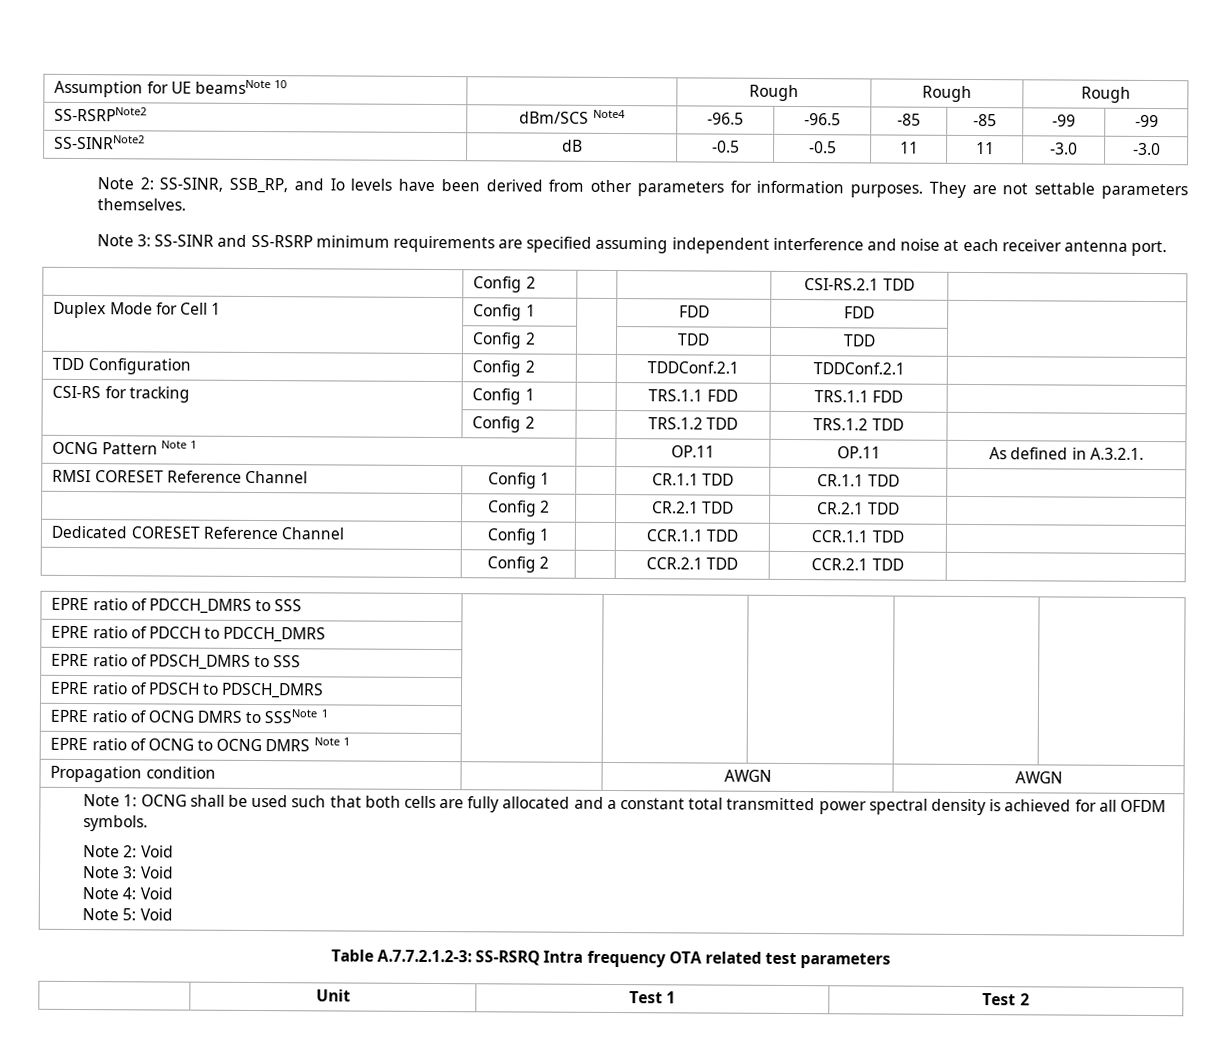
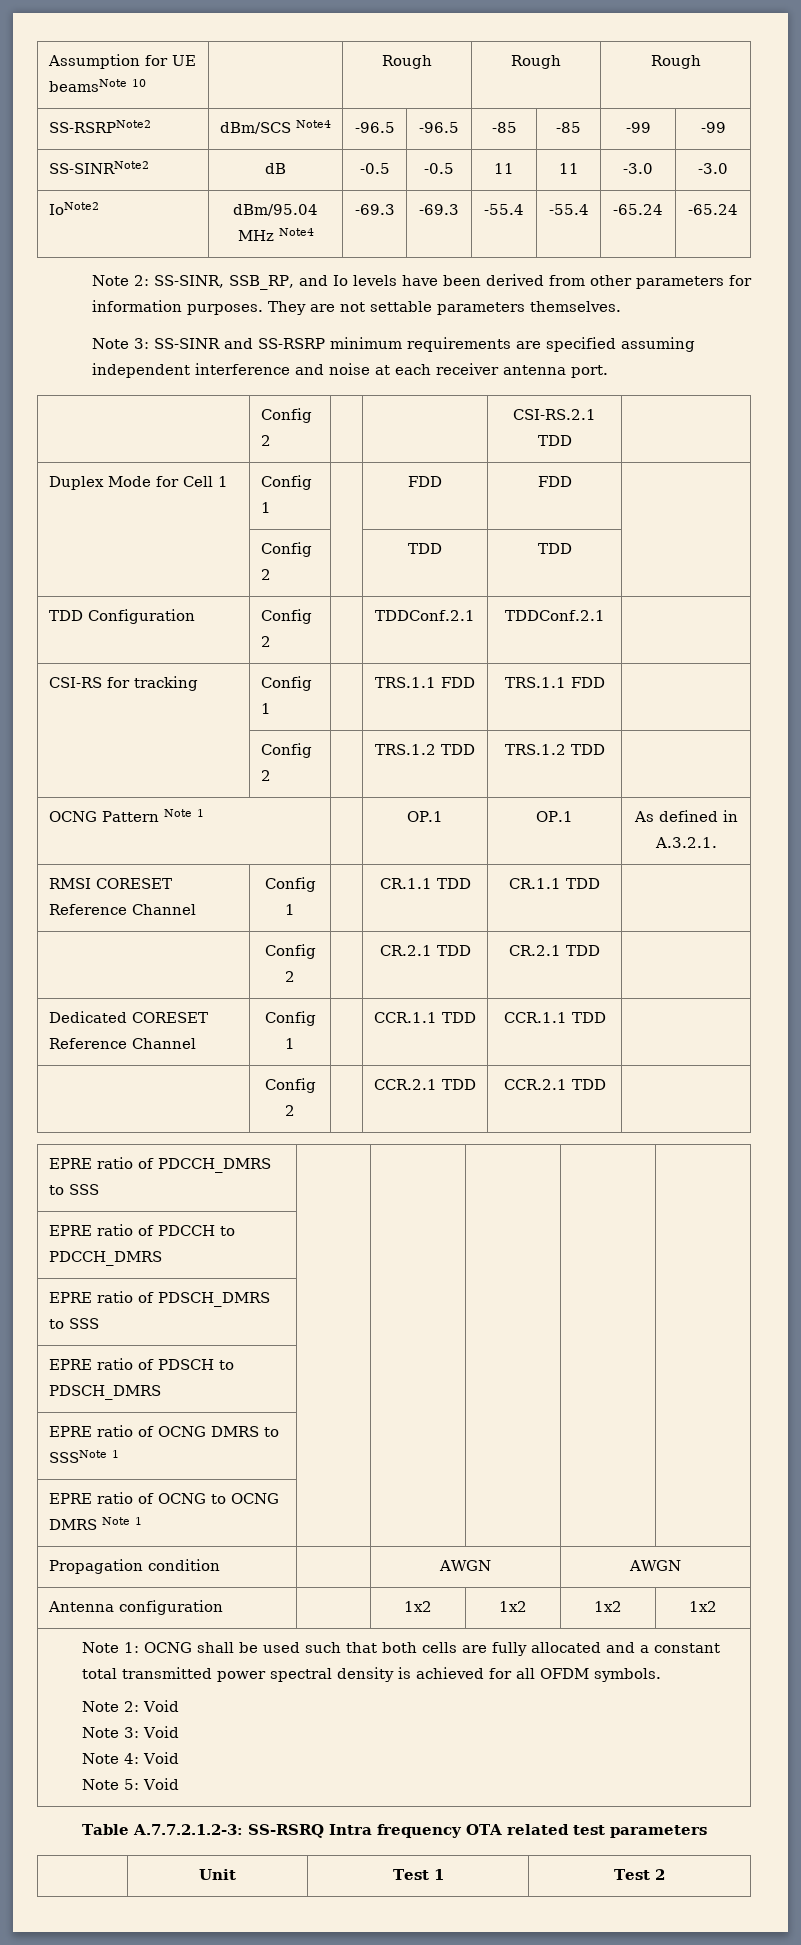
(1161, 149) none -> [48,202,99,215] [233,204,318,216] [237,228,314,241] [354,204,395,215] [419,204,459,215] [484,204,524,215] [548,204,589,215] [613,204,663,215] [688,204,738,215] // IoNote2 | dBm/95.04 MHz Note4 | -69.3 | -69.3 | -55.4 | -55.4 | -65.24 | -65.24
[671,445,715,458] [836,446,881,459] OP.11 | OP.11 -> [406,811,444,822] [536,811,574,822] OP.1 | OP.1
(1063, 777) none -> [47,1600,223,1615] [404,1601,432,1612] [499,1601,527,1612] [594,1601,622,1612] [689,1601,717,1612] // Antenna configuration | | 1x2 | 1x2 | 1x2 | 1x2

